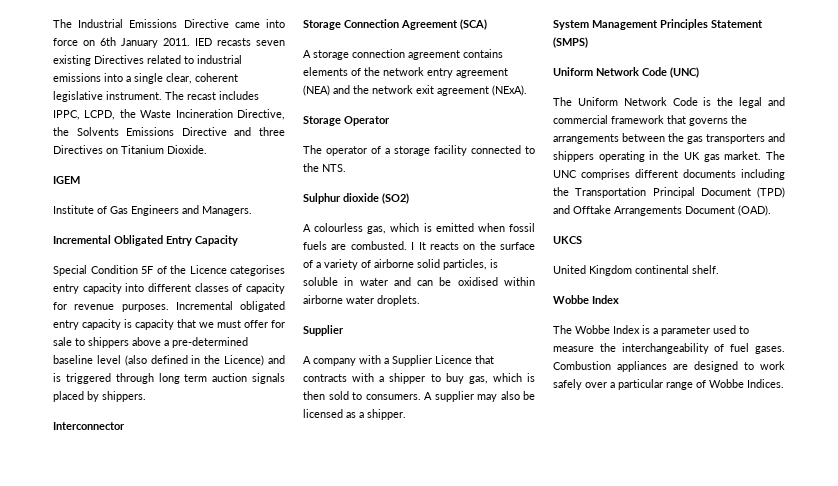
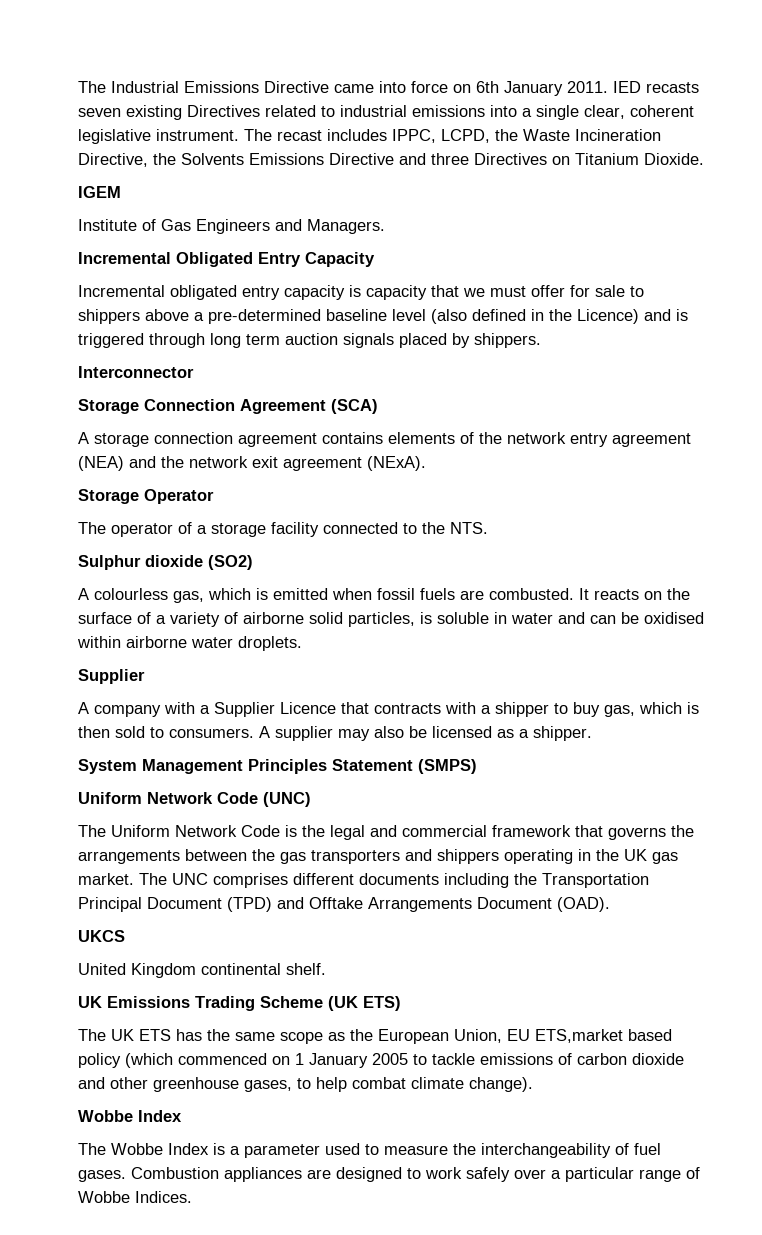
[53,265,285,276] [53,283,285,294] [53,302,169,312] Special Condition 5F of the Licence categorises entry capacity into different classes of capacity for revenue purposes. -> (375, 259) none
[411,242,415,250] I -> (574, 594) none
(719, 269) none -> [78,996,401,1011] [78,1029,672,1044] [78,1053,684,1068] [78,1077,533,1092] // UK Emissions Trading Scheme (UK ETS) // The UK ETS has the same scope as the European Union, EU ETS,market based policy (which commenced on 1 January 2005 to tackle emissions of carbon dioxide and other greenhouse gases, to help combat climate change).

